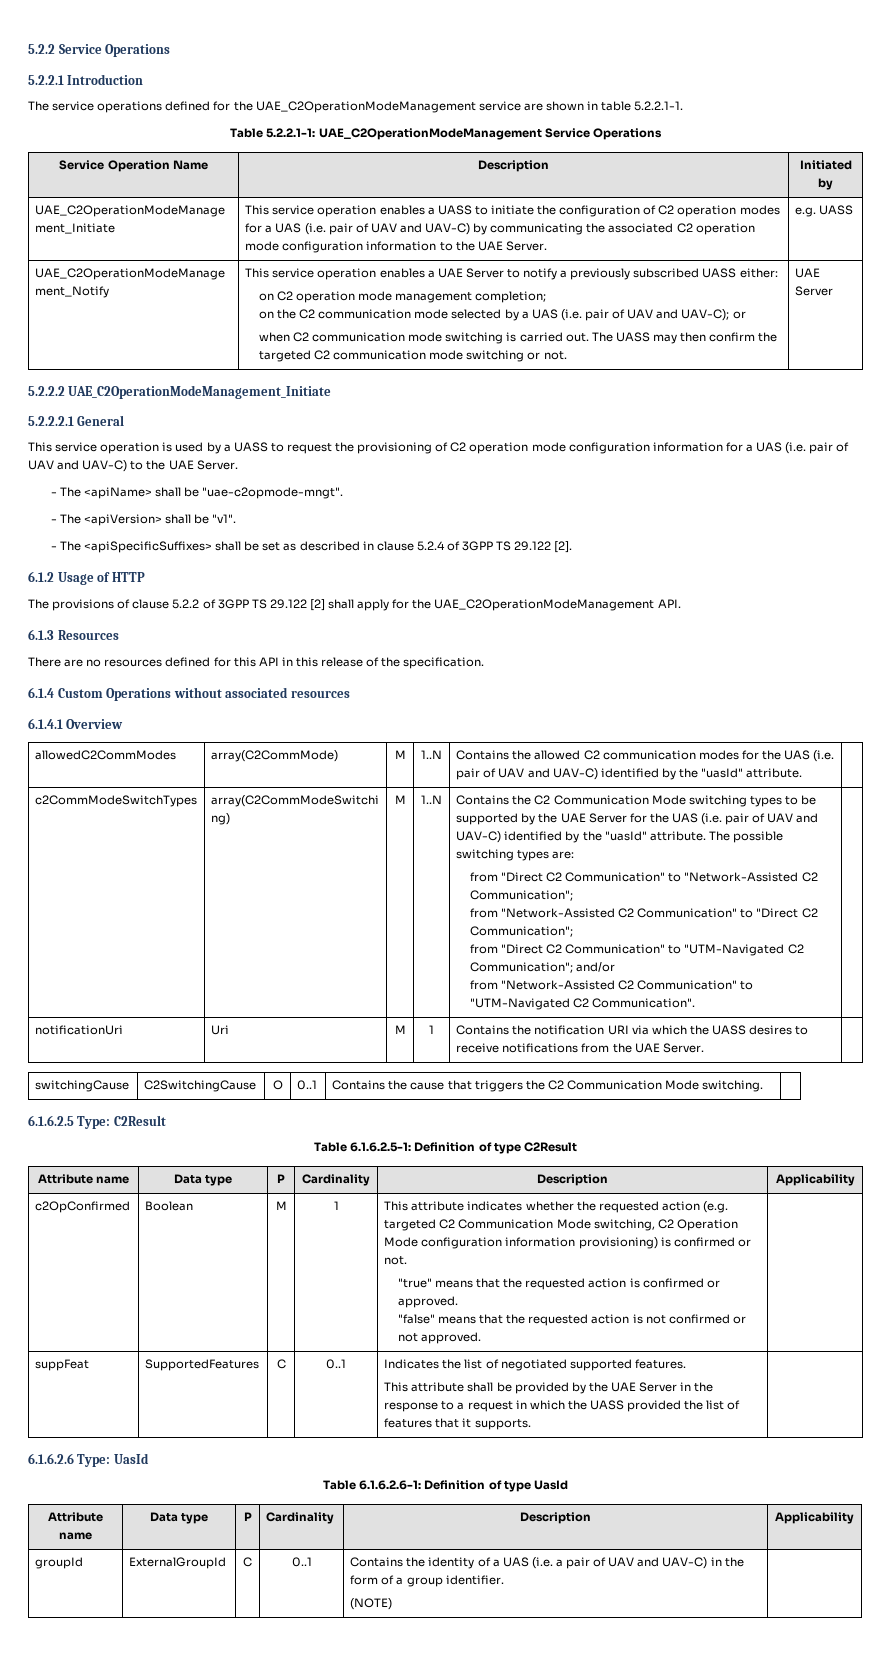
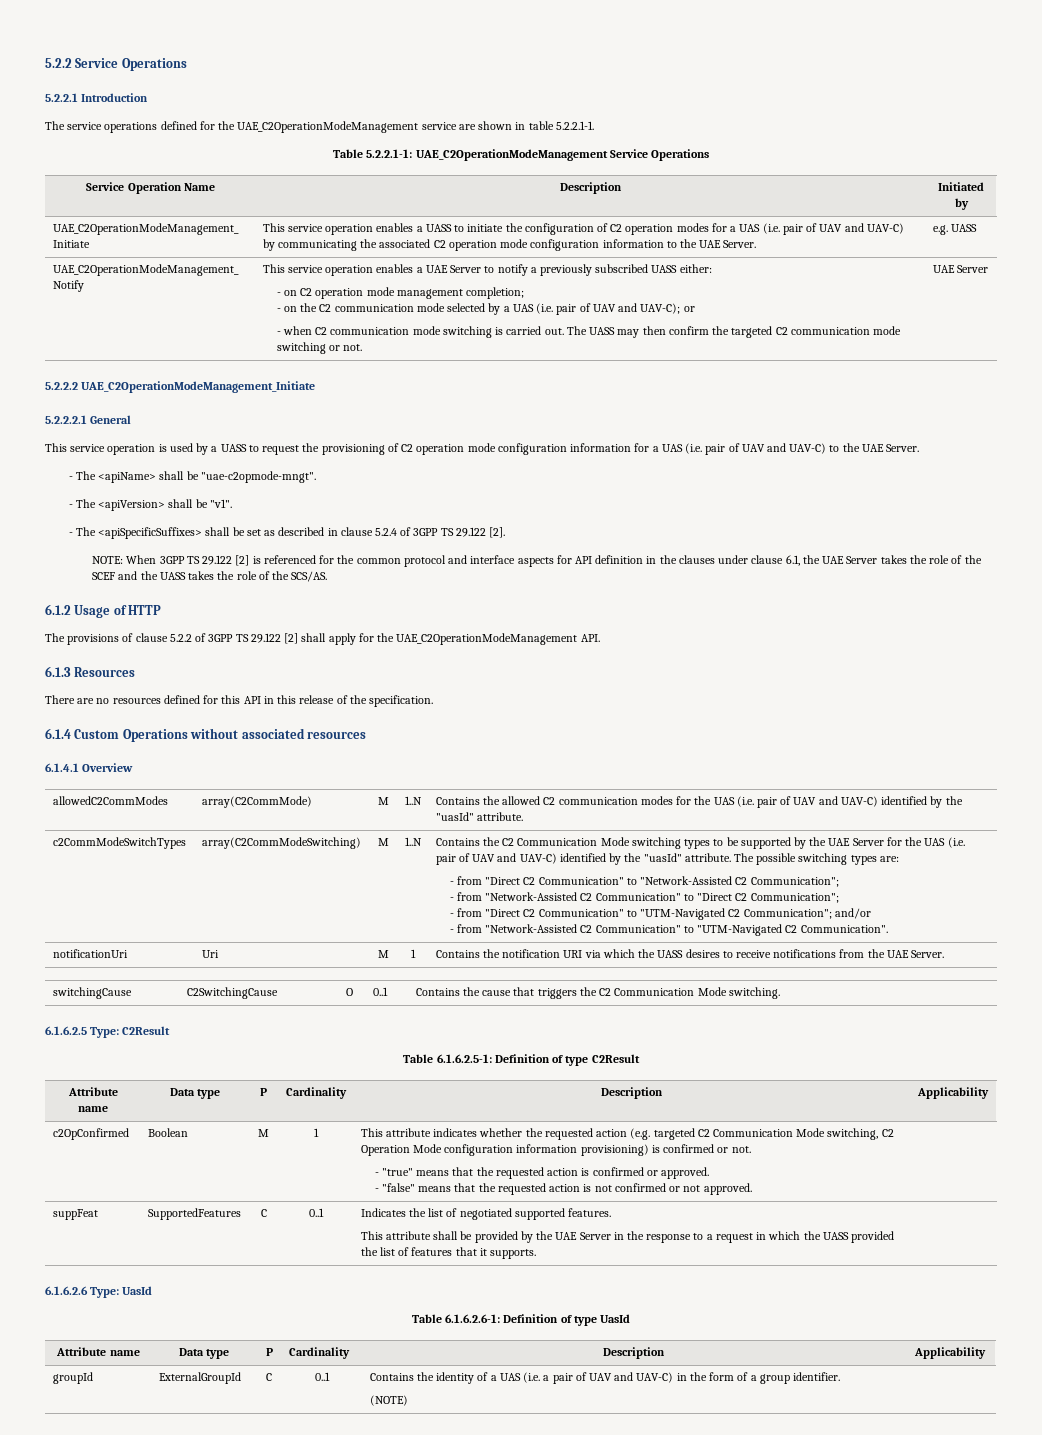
(778, 273) none -> [276,292,281,296] -
(547, 297) none -> [276,308,281,312] -
(746, 315) none -> [276,331,281,335] -
(573, 547) none -> [92,555,982,567] [92,571,328,582] // NOTE: When 3GPP TS 29.122 [2] is referenced for the common protocol and interface aspects for API definition in the clauses under clause 6.1, the UAE Server takes the role of the SCEF and the UASS takes the role of the SCS/AS.
(575, 855) none -> [449,881,454,885] -
(573, 895) none -> [449,897,454,901] -
(573, 931) none -> [449,913,454,917] -
(616, 967) none -> [449,929,454,933] -
(408, 1260) none -> [374,1172,379,1176] -
(458, 1302) none -> [374,1188,379,1192] -

